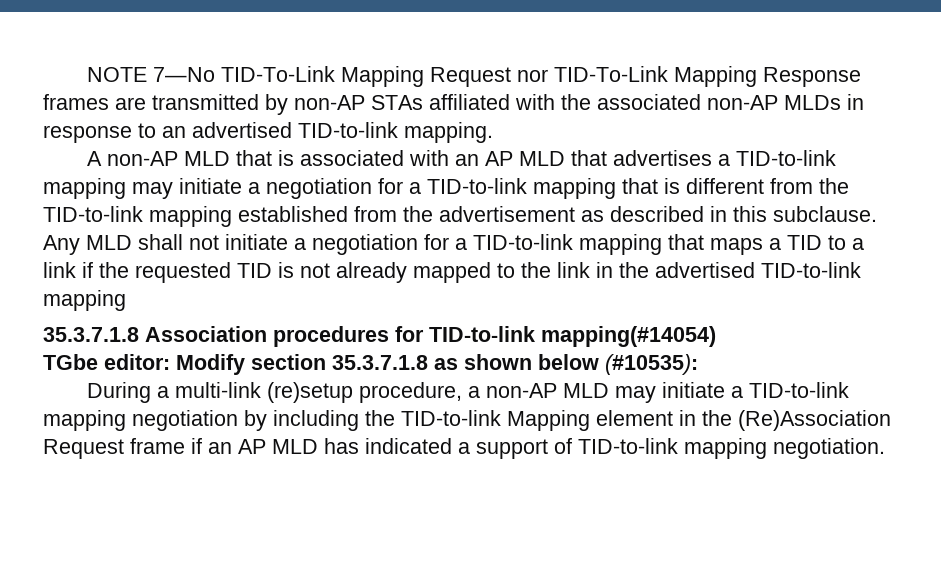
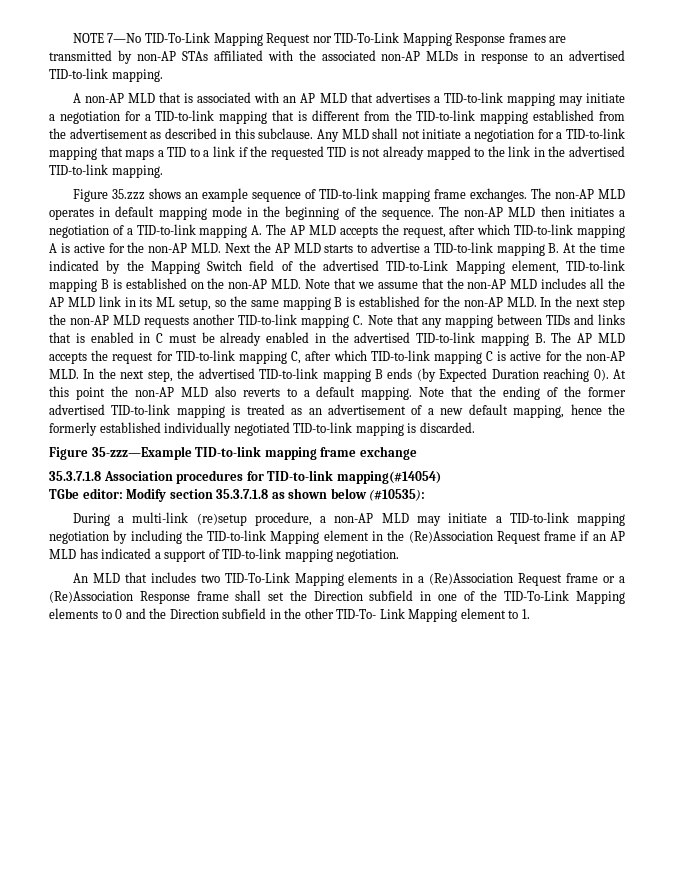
[43,290,126,311] mapping -> [111,165,163,178] [72,188,625,202] [49,206,625,220] [49,224,626,238] [49,242,626,256] [49,260,625,274] [49,278,626,292] [49,296,625,310] [49,314,625,328] [49,332,625,346] [49,350,625,364] [49,368,626,382] [49,386,626,400] [49,404,626,418] [49,422,475,436] [49,446,417,460] mapping. // Figure 35.zzz shows an example sequence of TID-to-link mapping frame exchanges. The non-AP MLD operates in default mapping mode in the beginning of the sequence. The non-AP MLD then initiates a negotiation of a TID-to-link mapping A. The AP MLD accepts the request, after which TID-to-link mapping A is active for the non-AP MLD. Next the AP MLD starts to advertise a TID-to-link mapping B. At the time indicated by the Mapping Switch field of the advertised TID-to-Link Mapping element, TID-to-link mapping B is established on the non-AP MLD. Note that we assume that the non-AP MLD includes all the AP MLD link in its ML setup, so the same mapping B is established for the non-AP MLD. In the next step the non-AP MLD requests another TID-to-link mapping C. Note that any mapping between TIDs and links that is enabled in C must be already enabled in the advertised TID-to-link mapping B. The AP MLD accepts the request for TID-to-link mapping C, after which TID-to-link mapping C is active for the non-AP MLD. In the next step, the advertised TID-to-link mapping B ends (by Expected Duration reaching 0). At this point the non-AP MLD also reverts to a default mapping. Note that the ending of the former advertised TID-to-link mapping is treated as an advertisement of a new default mapping, hence the formerly established individually negotiated TID-to-link mapping is discarded. // Figure 35-zzz—Example TID-to-link mapping frame exchange
(885, 448) none -> [72,572,625,586] [49,590,625,604] [49,608,530,622] // An MLD that includes two TID-To-Link Mapping elements in a (Re)Association Request frame or a (Re)Association Response frame shall set the Direction subfield in one of the TID-To-Link Mapping elements to 0 and the Direction subfield in the other TID-To- Link Mapping element to 1.

